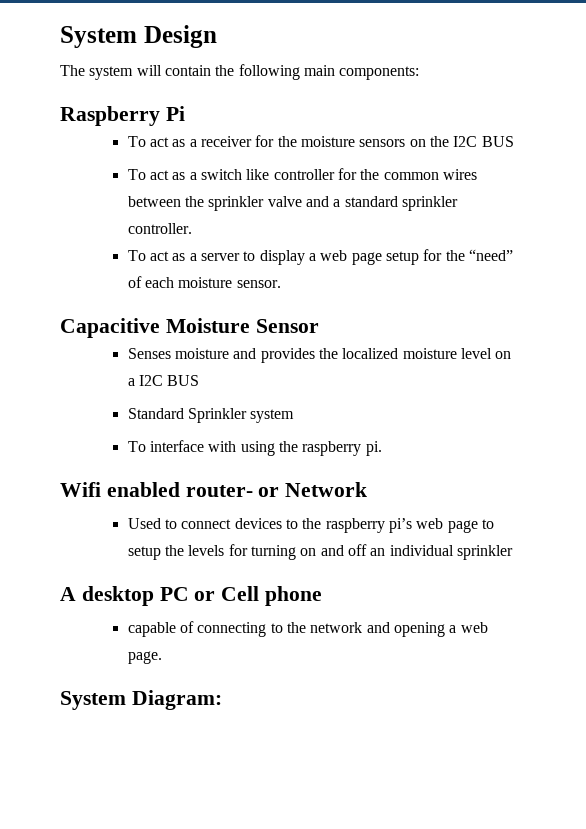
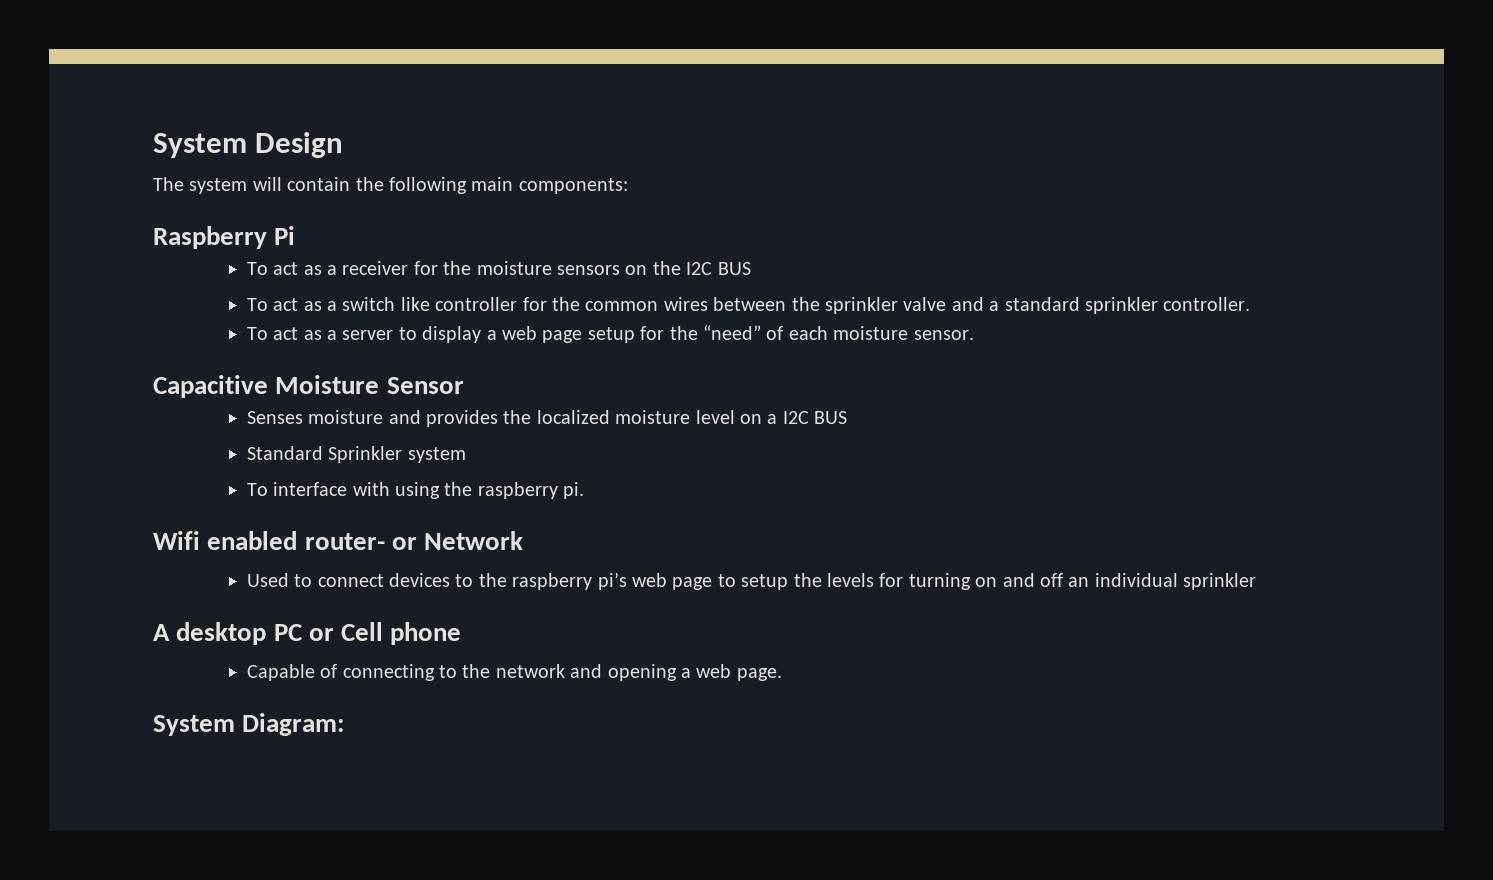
[127,622,176,637] capable -> [246,664,315,681] Capable

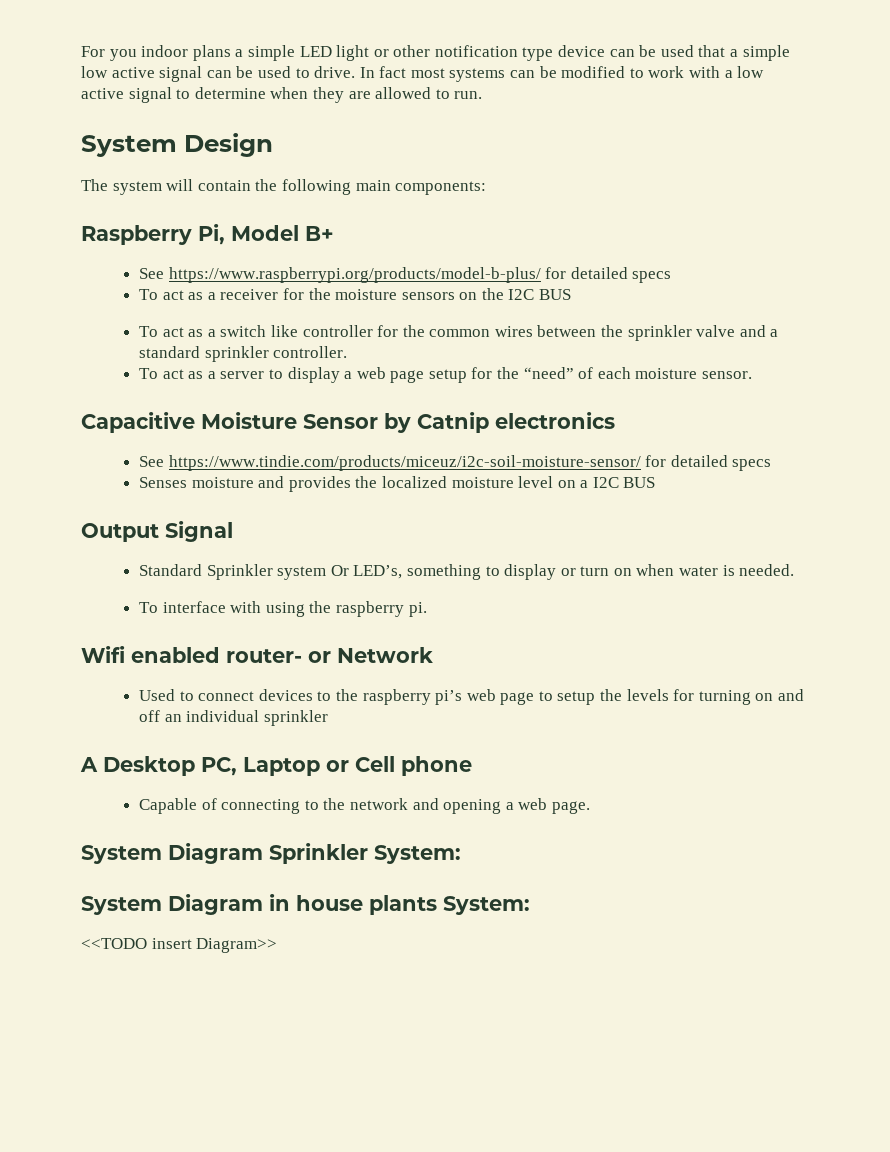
(153, 145) none -> [81,45,790,61] [81,66,765,82] [81,87,483,103] For you indoor plans a simple LED light or other notification type device can be used that a simple low active signal can be used to drive. In fact most systems can be modified to work with a low active signal to determine when they are allowed to run. //
[274,226,296,245] Pi -> [198,224,334,245] [138,267,672,283] Pi, Model B+ // See https://www.raspberrypi.org/products/model-b-plus/ for detailed specs
(464, 385) none -> [384,412,615,433] [138,455,772,471] by Catnip electronics // See https://www.tindie.com/products/miceuz/i2c-soil-moisture-sensor/ for detailed specs
(848, 417) none -> [81,521,233,542] // Output Signal
(466, 455) none -> [330,564,795,580] Or LED’s, something to display or turn on when water is needed.
[176,622,303,645] desktop PC -> [103,756,320,776] Desktop PC, Laptop
[242,713,345,736] Diagram: -> [168,843,461,864] [81,894,530,915] [81,938,278,953] Diagram Sprinkler System: // System Diagram in house plants System: // <<TODO insert Diagram>>

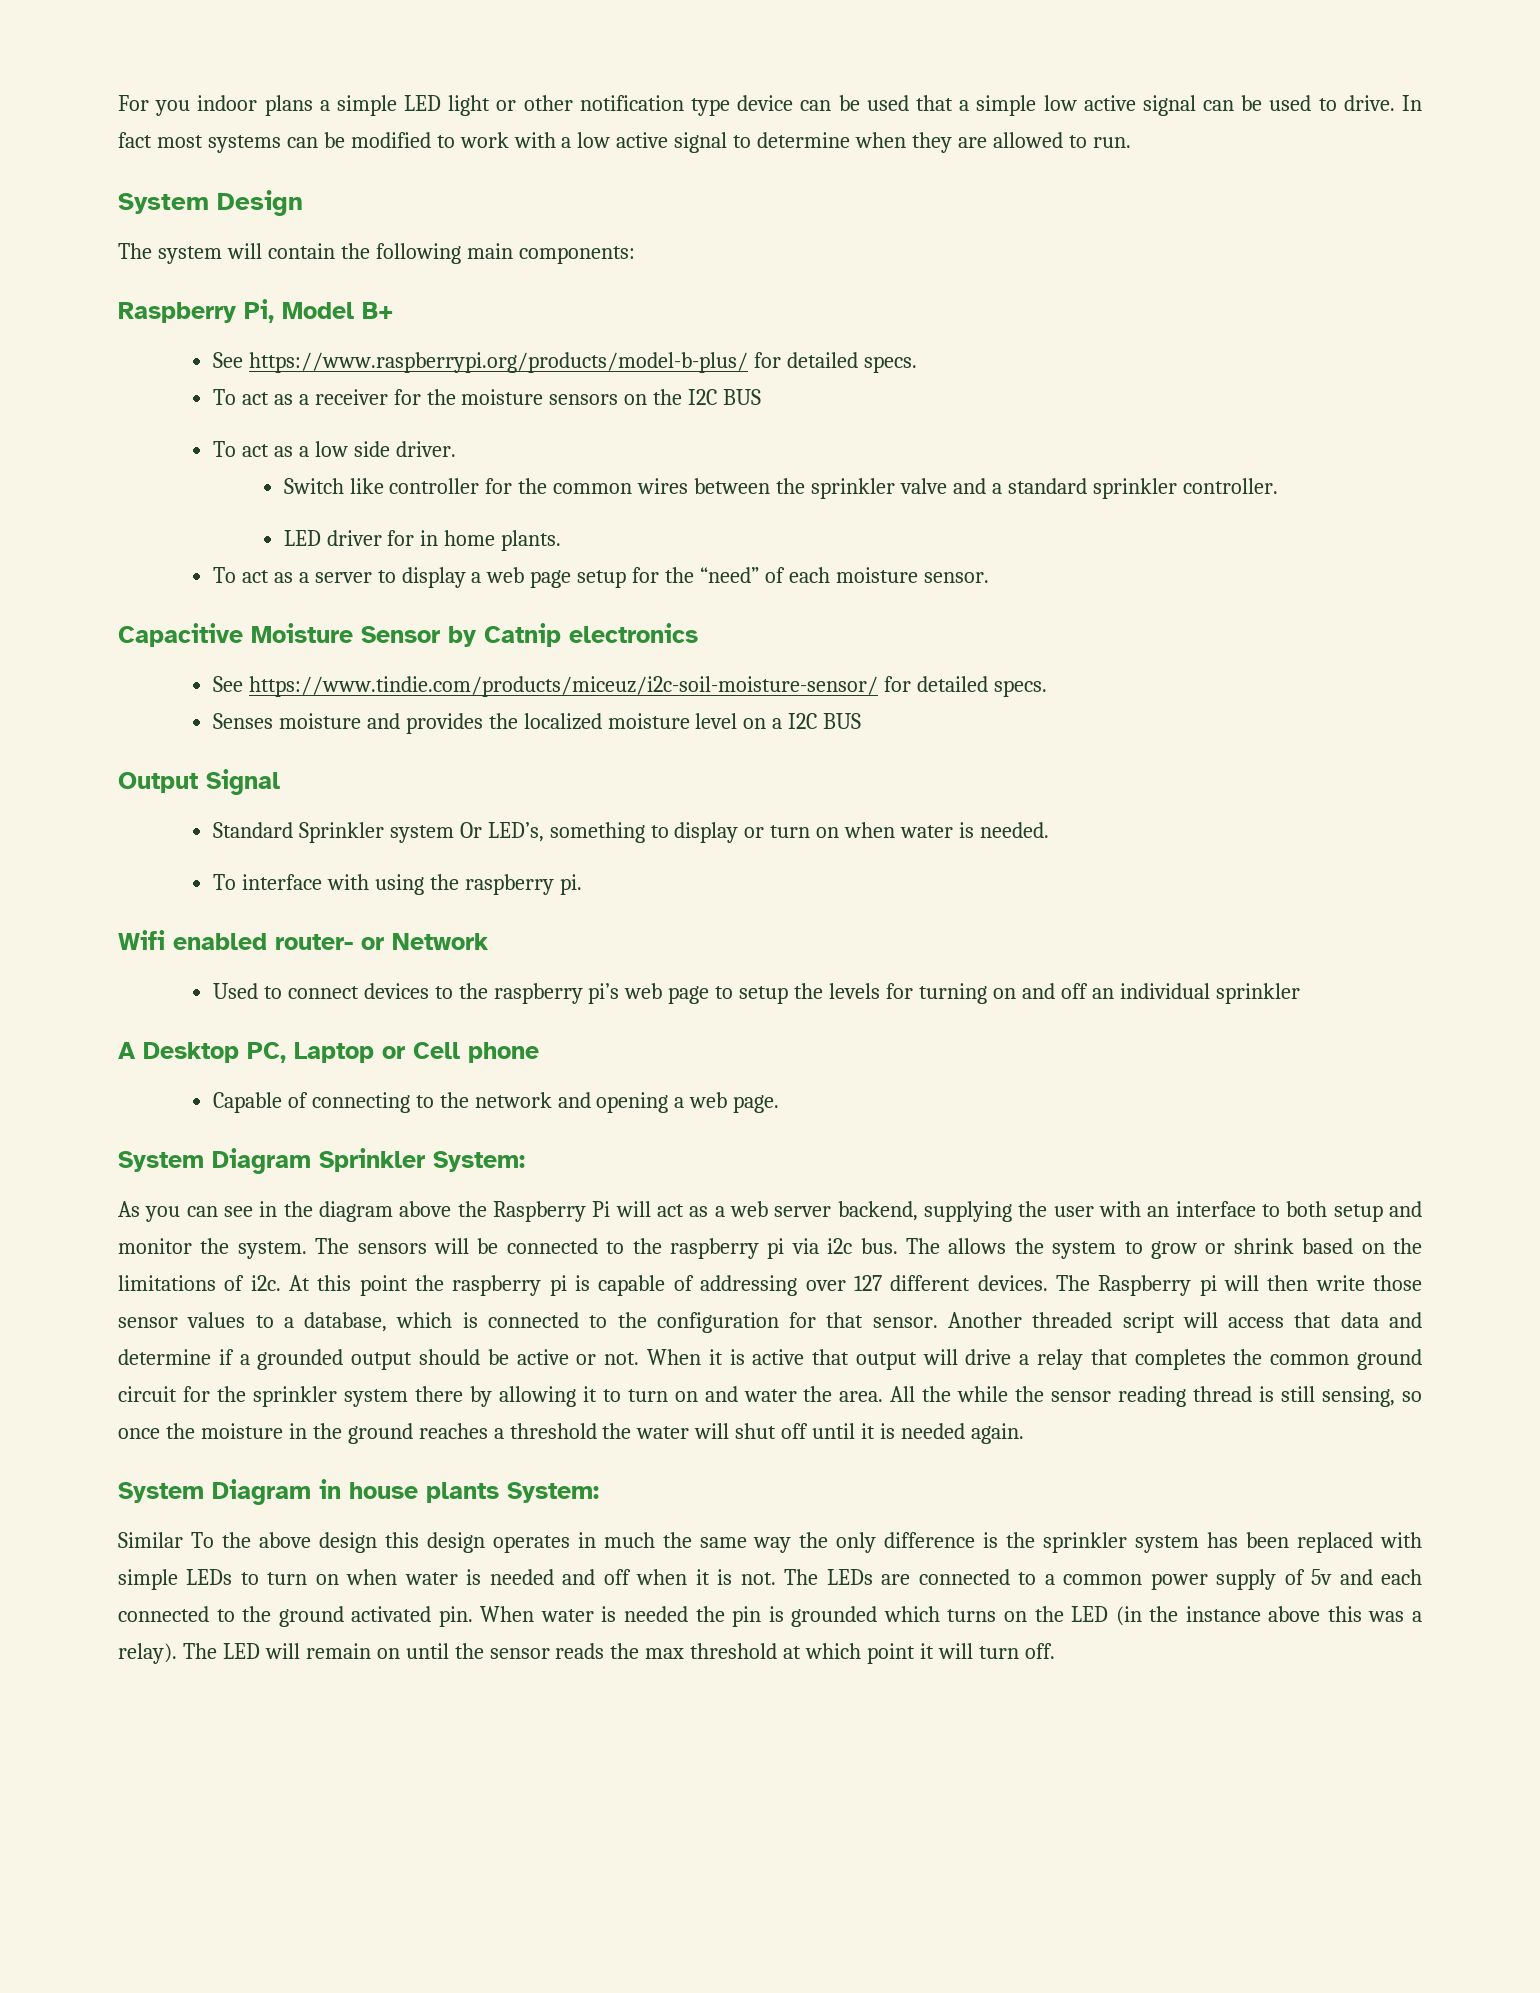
[632,271,672,283] specs -> [863,356,917,373] specs.
[220,325,267,337] switch -> [314,441,456,457] [283,478,344,494] low side driver. // Switch
(348, 352) none -> [283,530,562,551] // LED driver for in home plants.
[732,459,772,471] specs -> [993,680,1047,697] specs.
(461, 854) none -> [118,1201,1422,1222] [118,1238,1423,1259] [118,1275,1422,1296] [118,1312,1422,1333] [118,1349,1422,1370] [118,1386,1423,1407] [118,1423,1024,1444] // As you can see in the diagram above the Raspberry Pi will act as a web server backend, supplying the user with an interface to both setup and monitor the system. The sensors will be connected to the raspberry pi via i2c bus. The allows the system to grow or shrink based on the limitations of i2c. At this point the raspberry pi is capable of addressing over 127 different devices. The Raspberry pi will then write those sensor values to a database, which is connected to the configuration for that sensor. Another threaded script will access that data and determine if a grounded output should be active or not. When it is active that output will drive a relay that completes the common ground circuit for the sprinkler system there by allowing it to turn on and water the area. All the while the sensor reading thread is still sensing, so once the moisture in the ground reaches a threshold the water will shut off until it is needed again.
[81,938,278,953] <<TODO insert Diagram>> -> [118,1532,1423,1553] [118,1569,1423,1590] [118,1606,1422,1627] [118,1643,1055,1664] Similar To the above design this design operates in much the same way the only difference is the sprinkler system has been replaced with simple LEDs to turn on when water is needed and off when it is not. The LEDs are connected to a common power supply of 5v and each connected to the ground activated pin. When water is needed the pin is grounded which turns on the LED (in the instance above this was a relay). The LED will remain on until the sensor reads the max threshold at which point it will turn off.

